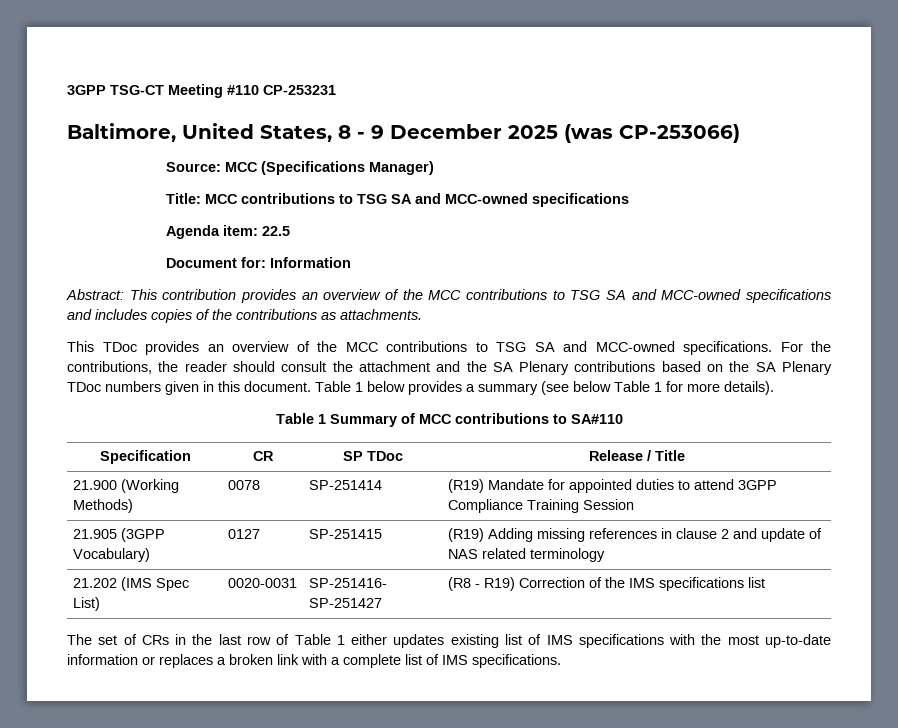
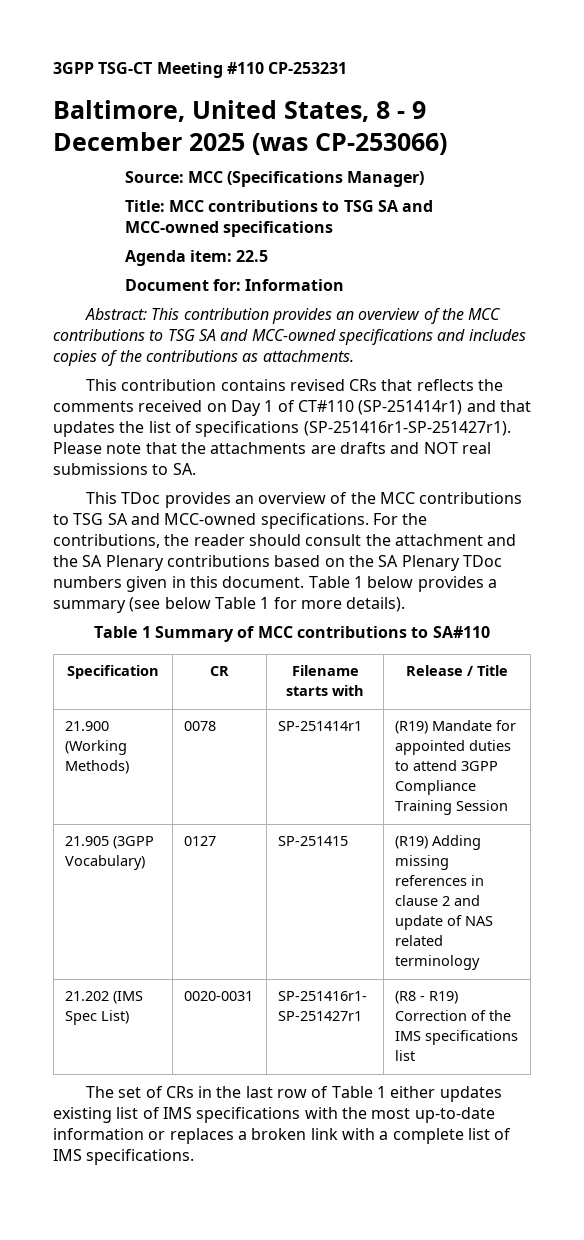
(422, 314) none -> [85,379,504,391] [53,400,531,416] [53,421,511,437] [53,442,491,454] [53,463,196,475] // This contribution contains revised CRs that reflects the comments received on Day 1 of CT#110 (SP-251414r1) and that updates the list of specifications (SP-251416r1-SP-251427r1). Please note that the attachments are drafts and NOT real submissions to SA.
[343,451,403,461] SP TDoc -> [291,665,359,676] [286,685,364,696] Filename starts with
[308,480,382,490] SP-251414 -> [278,721,363,731] SP-251414r1
[308,578,387,588] [308,598,382,608] SP-251416- SP-251427 -> [278,991,368,1001] [278,1011,363,1021] SP-251416r1- SP-251427r1

